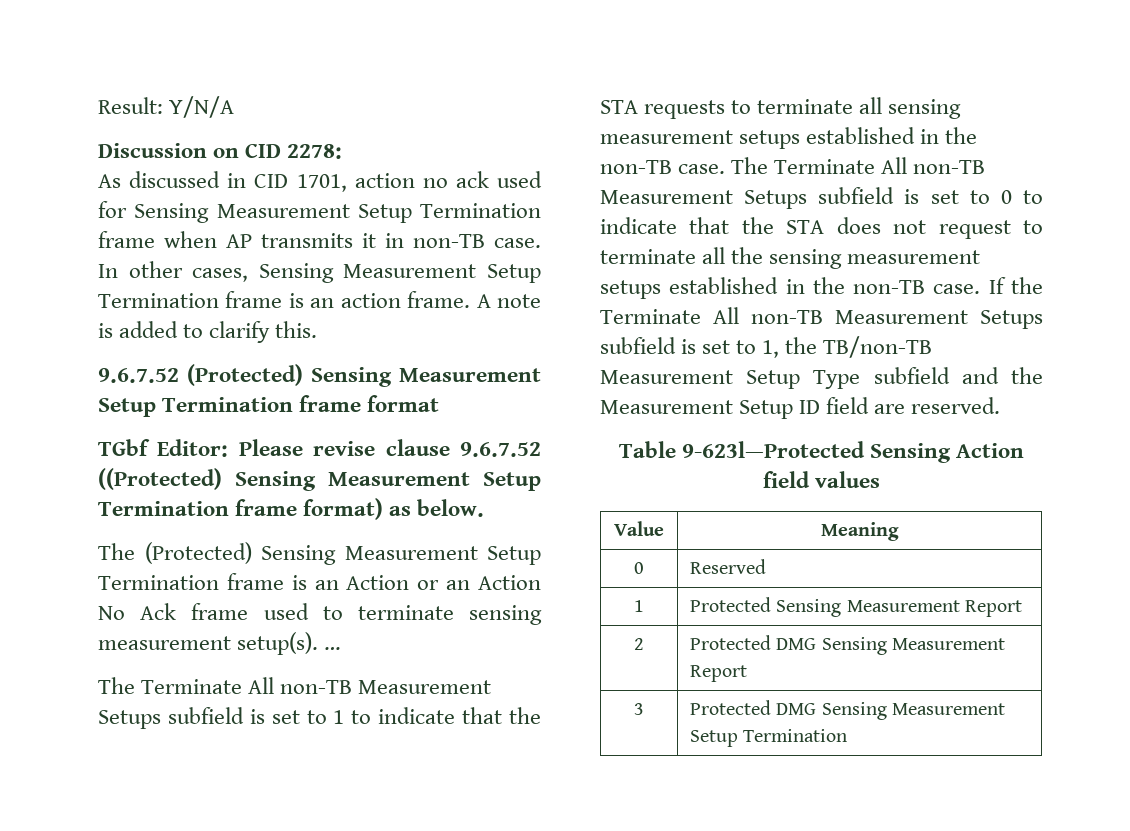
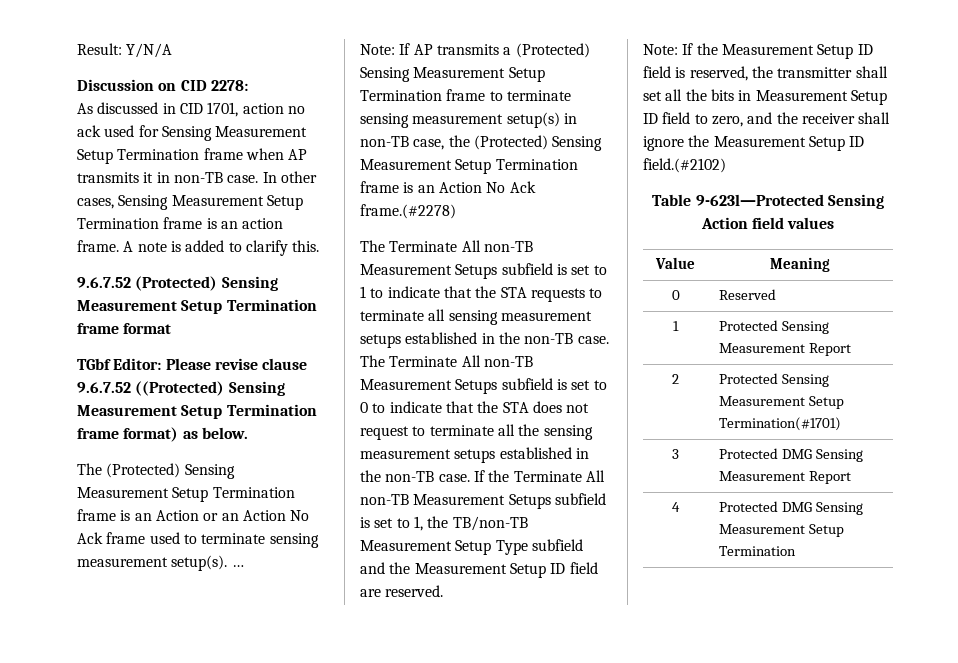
(342, 648) none -> [360,43,590,58] [360,67,545,82] [360,89,571,101] [360,112,577,128] [360,135,603,151] [360,159,578,174] [360,181,536,193] [360,204,456,219] // Note: If AP transmits a (Protected) Sensing Measurement Setup Termination frame to terminate sensing measurement setup(s) in non-TB case, the (Protected) Sensing Measurement Setup Termination frame is an Action No Ack frame.(#2278)
(1001, 405) none -> [643,43,873,59] [643,66,888,81] [643,89,887,105] [643,112,891,127] [643,135,865,151] [643,158,726,173] // Note: If the Measurement Setup ID field is reserved, the transmitter shall set all the bits in Measurement Setup ID field to zero, and the receiver shall ignore the Measurement Setup ID field.(#2102)
[776,637,1006,655] [690,665,748,682] DMG Sensing Measurement Report -> [782,374,830,387] [719,396,845,409] [719,417,842,431] Sensing Measurement Setup Termination(#1701)
(644, 709) none -> [719,448,864,462] [719,471,852,484] [672,502,680,512] | Protected DMG Sensing Measurement Report // 4

